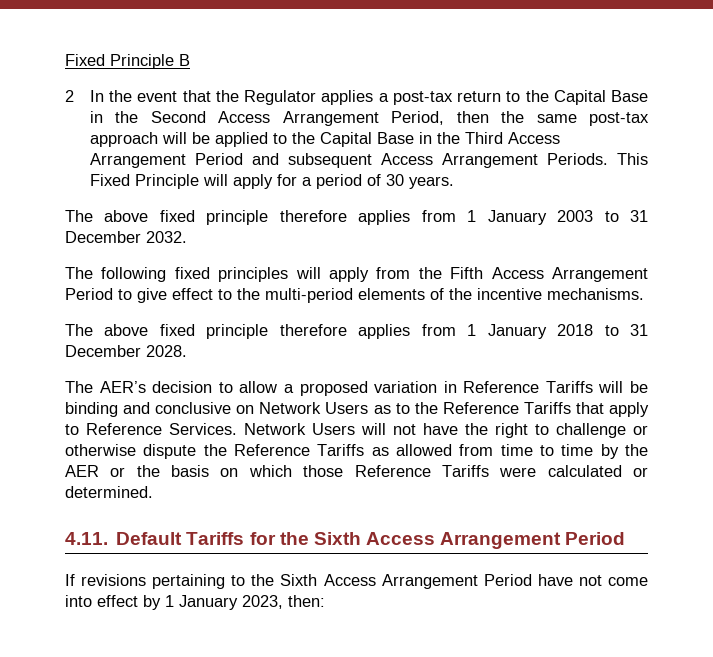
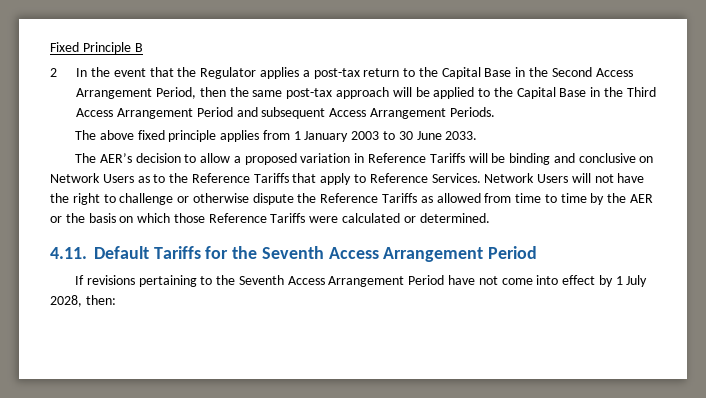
[617,153,648,165] [89,174,454,189] [65,210,347,225] This Fixed Principle will apply for a period of 30 years. // The above fixed principle therefore -> [74,130,217,142] // The above fixed principle
[630,210,648,222] [65,231,187,243] [65,267,648,282] [65,288,644,303] [65,324,648,339] [65,345,187,357] 31 December 2032. // The following fixed principles will apply from the Fifth Access Arrangement Period to give effect to the multi-period elements of the incentive mechanisms. // The above fixed principle therefore applies from 1 January 2018 to 31 December 2028. -> [398,131,478,140] 30 June 2033.
[313,532,361,545] Sixth -> [261,246,324,259] Seventh
[280,574,318,586] Sixth -> [238,275,284,285] Seventh
[179,595,283,610] January 2023, -> [626,275,648,287] [50,295,82,307] July 2028,

